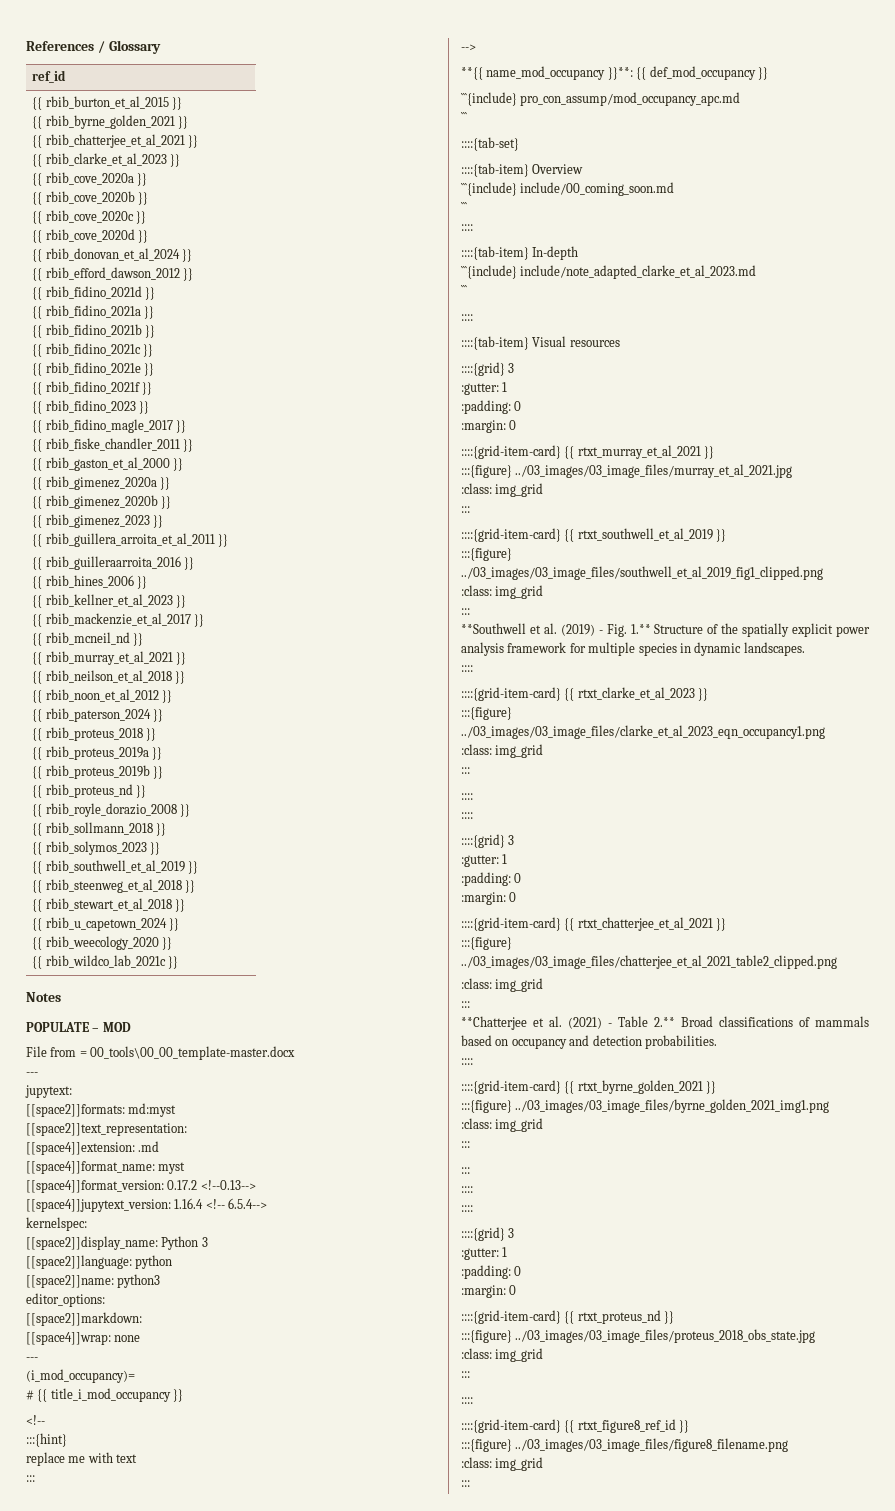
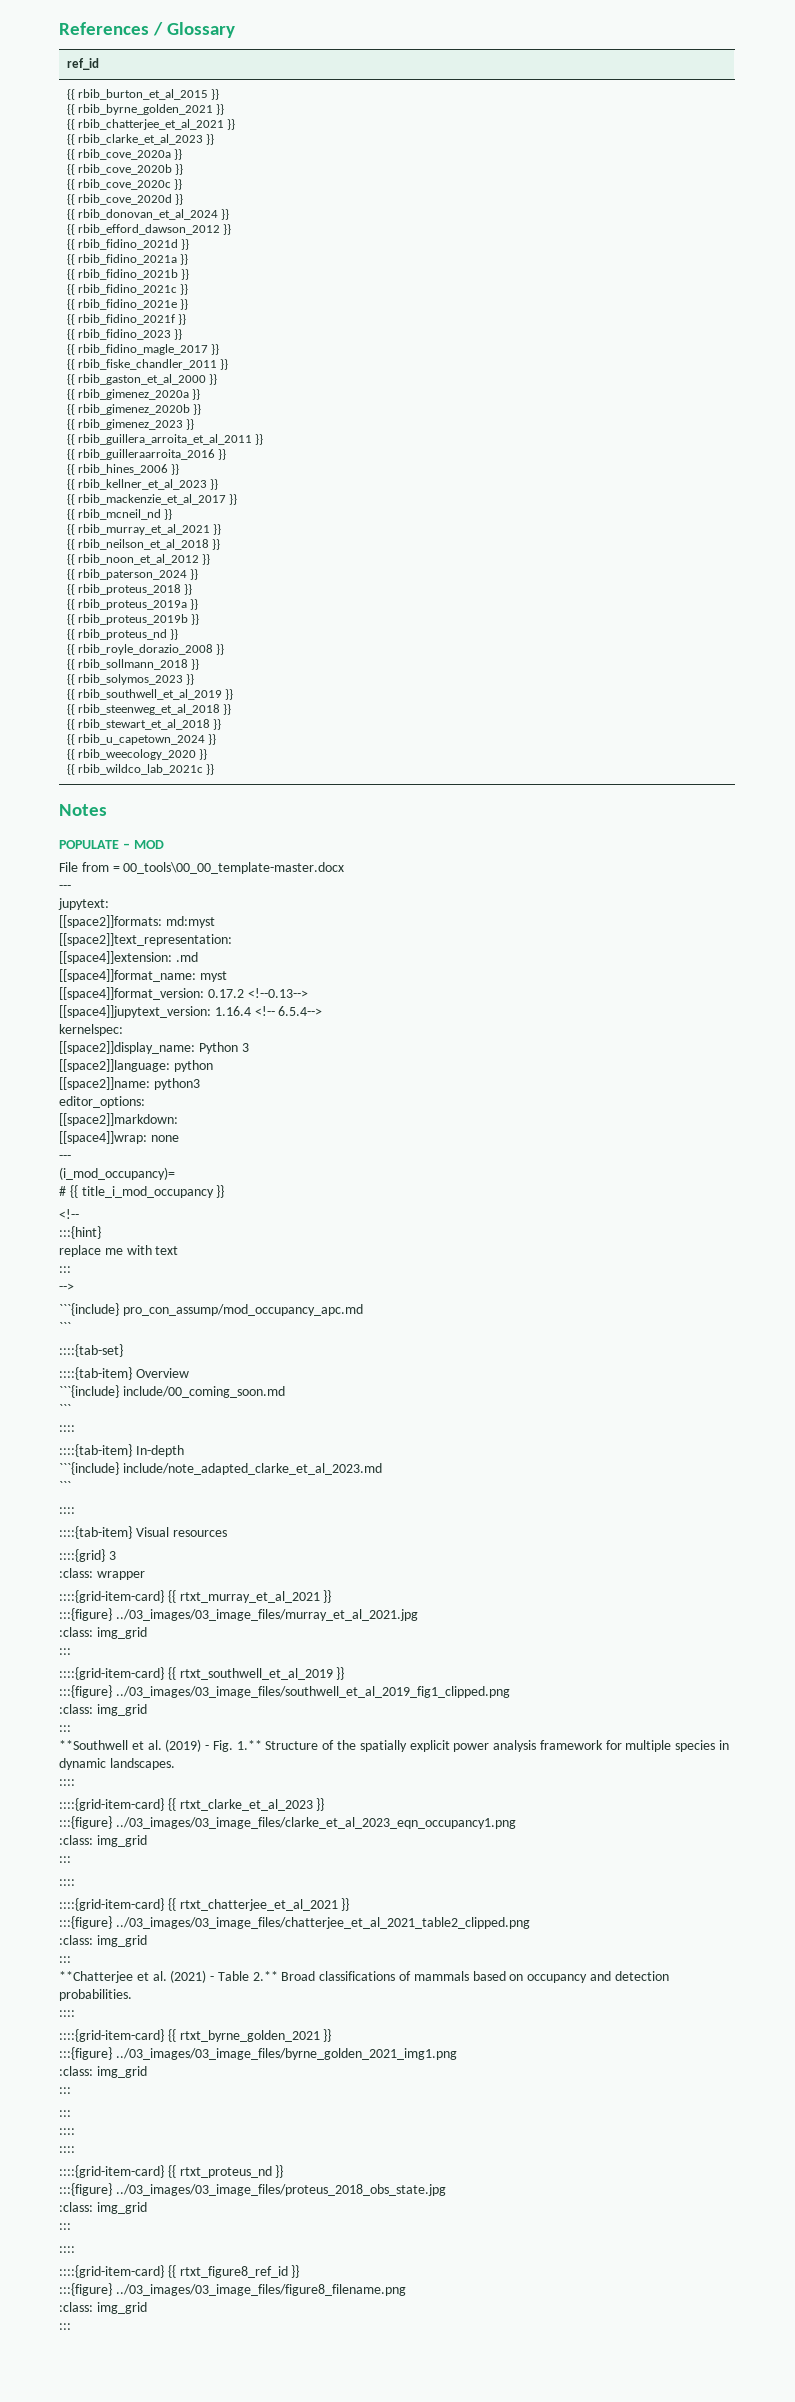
[461,66,768,80] // **{{ name_mod_occupancy }}**: {{ def_mod_occupancy }} -> (74, 1287) none
[461,382,508,395] [461,400,522,414] [461,420,517,433] :gutter: 1 // :padding: 0 // :margin: 0 -> [59,1568,145,1580] :class: wrapper
[461,812,473,819] [461,834,515,848] [461,854,508,867] [461,872,522,886] [461,892,517,905] // :::: // ::::{grid} 3 // :gutter: 1 // :padding: 0 // :margin: 0 -> (75, 1882) none
[461,1227,515,1241] [461,1247,508,1260] [461,1265,522,1279] [461,1285,517,1298] // ::::{grid} 3 // :gutter: 1 // :padding: 0 // :margin: 0 -> (75, 2149) none

